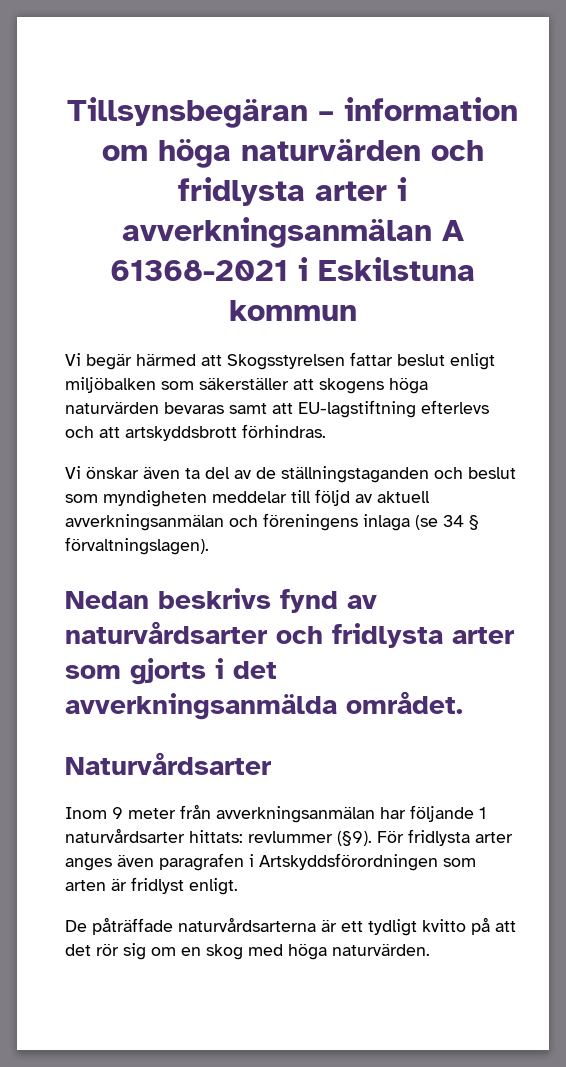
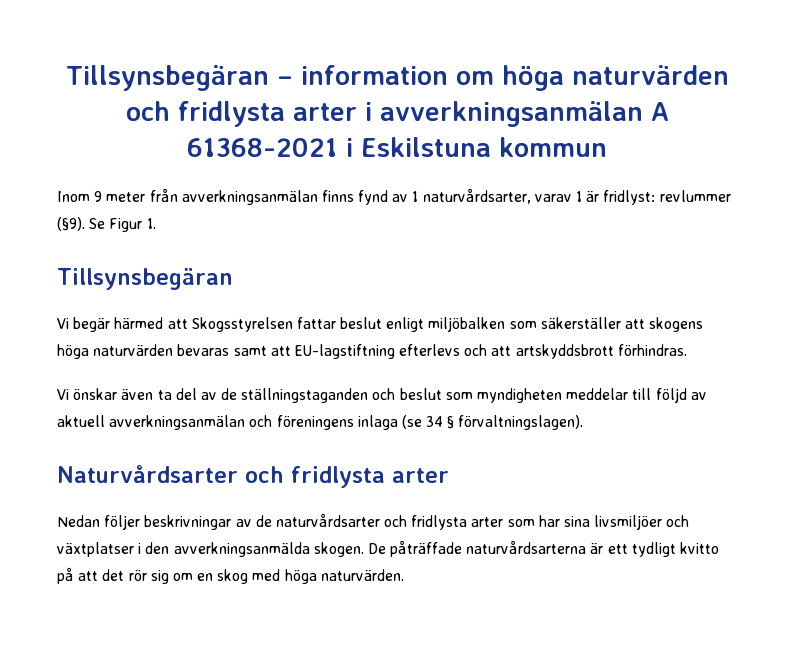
(357, 310) none -> [57,188,731,205] [57,217,156,232] [57,268,233,290] // Inom 9 meter från avverkningsanmälan finns fynd av 1 naturvårdsarter, varav 1 är fridlyst: revlummer (§9). Se Figur 1. // Tillsynsbegäran
[65,588,377,613] Nedan beskrivs fynd av -> [57,465,449,488] [57,515,272,530] Naturvårdsarter och fridlysta arter // Nedan följer beskrivningar av de
[130,658,277,685] [65,691,463,720] [65,752,271,775] [65,804,486,823] [65,828,513,846] [65,853,476,871] [65,877,238,895] gjorts i det avverkningsanmälda området. // Naturvårdsarter // Inom 9 meter från avverkningsanmälan har följande 1 naturvårdsarter hittats: revlummer (§9). För fridlysta arter anges även paragrafen i Artskyddsförordningen som arten är fridlyst enligt. // -> [538,515,690,530] [57,542,364,557] har sina livsmiljöer och växtplatser i den avverkningsanmälda skogen.

